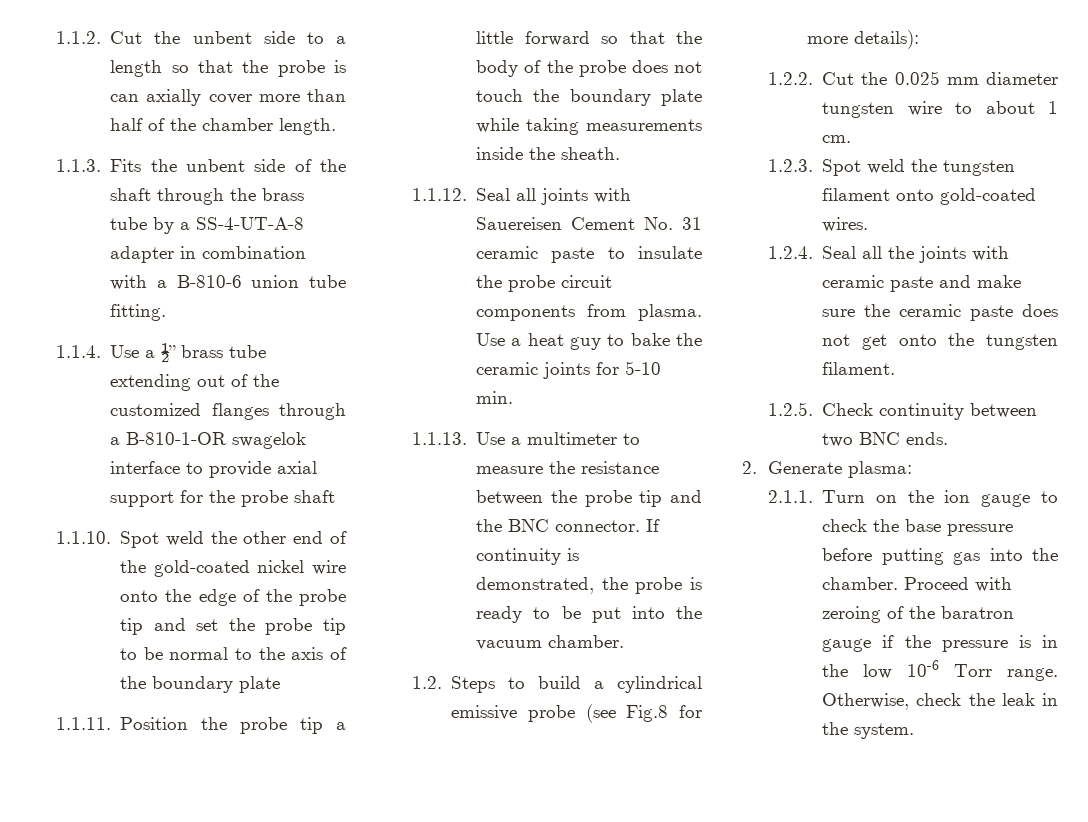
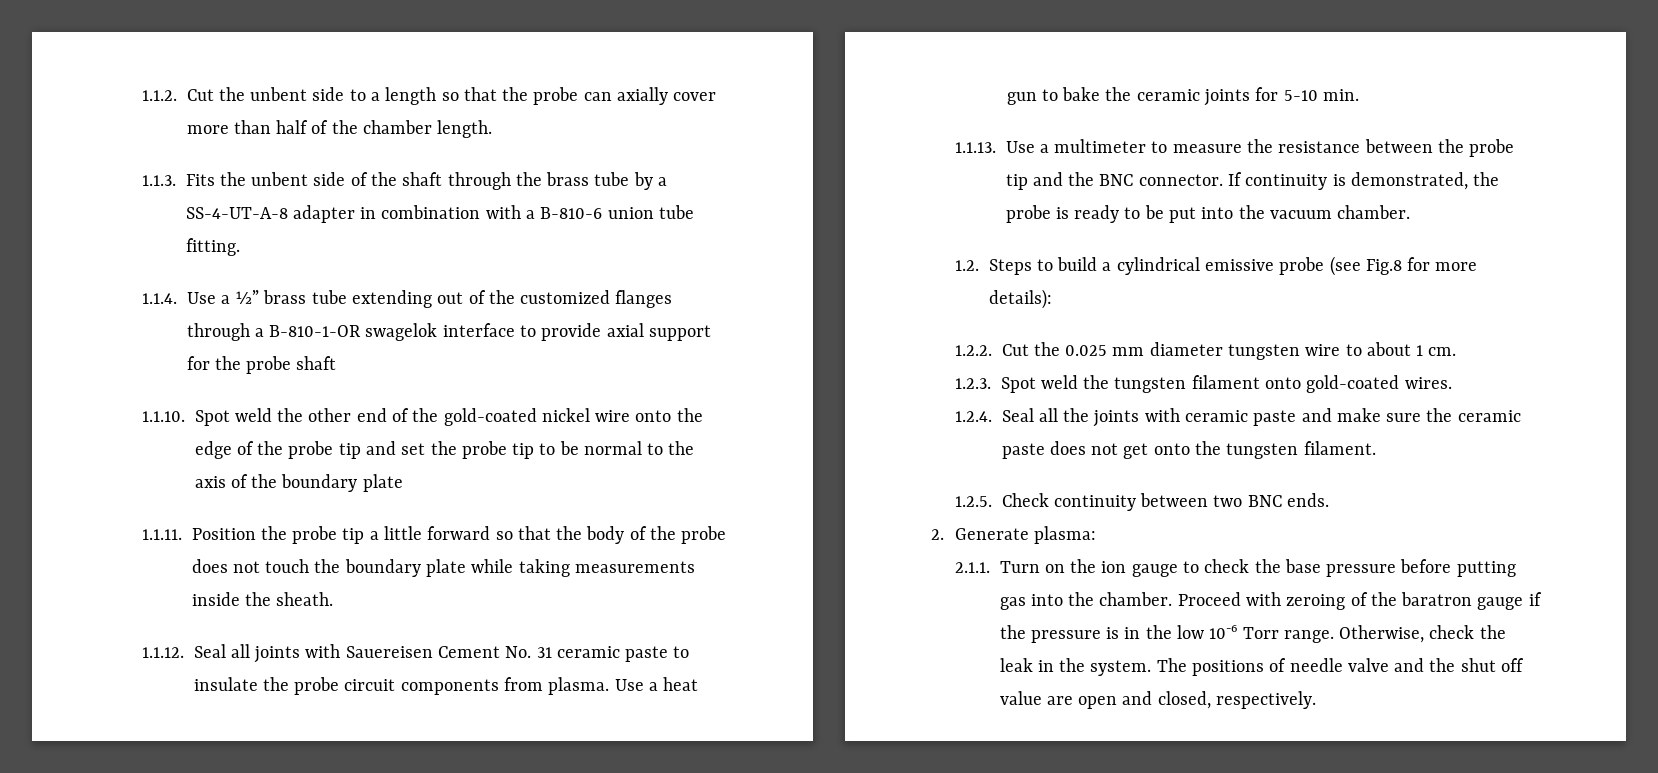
[333,60,346,73] is -> (579, 96) none
[570,337,602,350] guy -> [1006,92,1037,105] gun
(915, 731) none -> [1156,658,1524,676] [999,691,1316,709] The positions of needle valve and the shut off value are open and closed, respectively.

